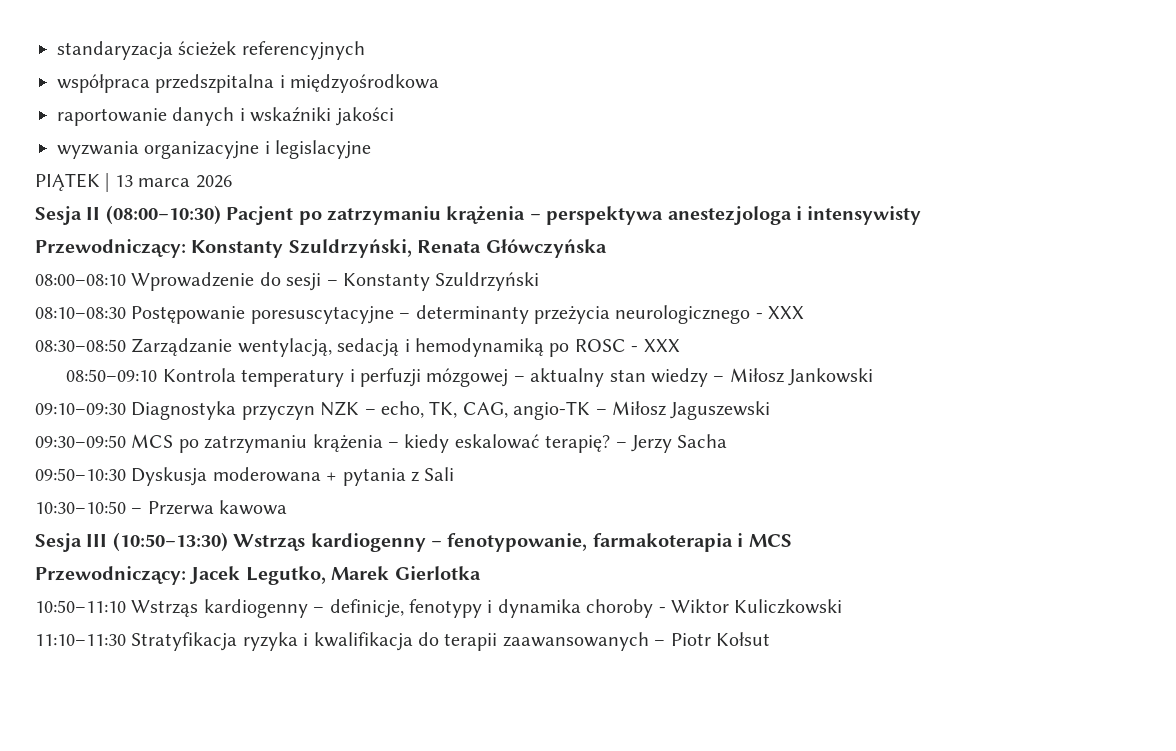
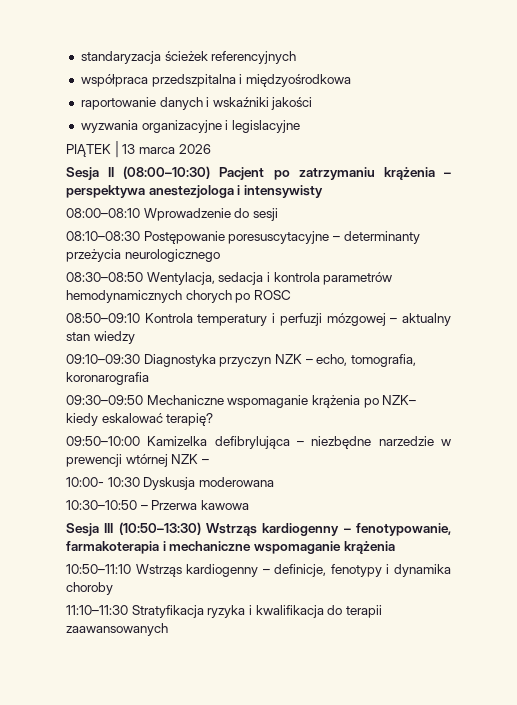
[35,239,607,258] // Przewodniczący: Konstanty Szuldrzyński, Renata Główczyńska -> (323, 191) none
[326,272,540,291] – Konstanty Szuldrzyński -> (278, 214) none
[755,306,805,319] - XXX -> (220, 255) none
[131,338,544,357] Zarządzanie wentylacją, sedacją i hemodynamiką -> [146,272,393,285] [66,290,232,303] Wentylacja, sedacja i kontrola parametrów hemodynamicznych chorych
[631,339,680,352] - XXX -> (291, 295) none
[713,368,874,386] – Miłosz Jankowski -> (135, 337) none
[429,401,771,420] [35,434,728,453] [35,467,455,486] TK, CAG, angio-TK – Miłosz Jaguszewski // 09:30–09:50 MCS po zatrzymaniu krążenia – kiedy eskalować terapię? – Jerzy Sacha // 09:50–10:30 Dyskusja moderowana + pytania z Sali -> [350,354,416,367] [66,372,149,385] [66,395,417,408] [66,413,214,426] [66,436,451,449] [66,454,209,467] [66,477,274,490] tomografia, koronarografia // 09:30–09:50 Mechaniczne wspomaganie krążenia po NZK– kiedy eskalować terapię? // 09:50–10:00 Kamizelka defibrylująca – niezbędne narzedzie w prewencji wtórnej NZK – // 10:00- 10:30 Dyskusja moderowana
[748,534,792,547] [35,566,481,585] MCS // Przewodniczący: Jacek Legutko, Marek Gierlotka -> [169,541,395,554] mechaniczne wspomaganie krążenia
[658,599,843,614] - Wiktor Kuliczkowski -> (113, 588) none
[654,632,770,646] – Piotr Kołsut -> (168, 629) none

